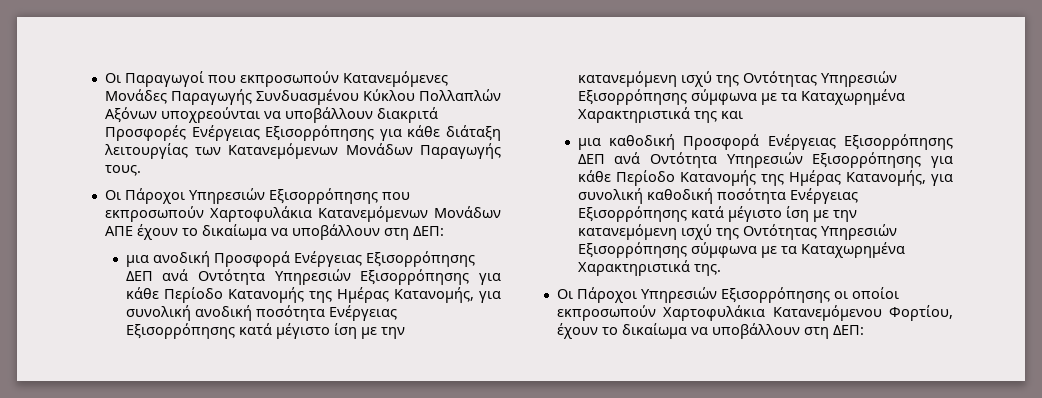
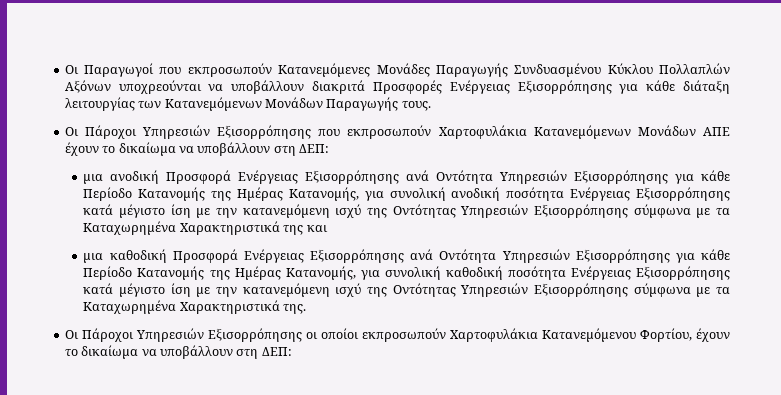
[125,271,153,281] ΔΕΠ -> (400, 177) none
[577,154,605,164] ΔΕΠ -> (405, 256) none

